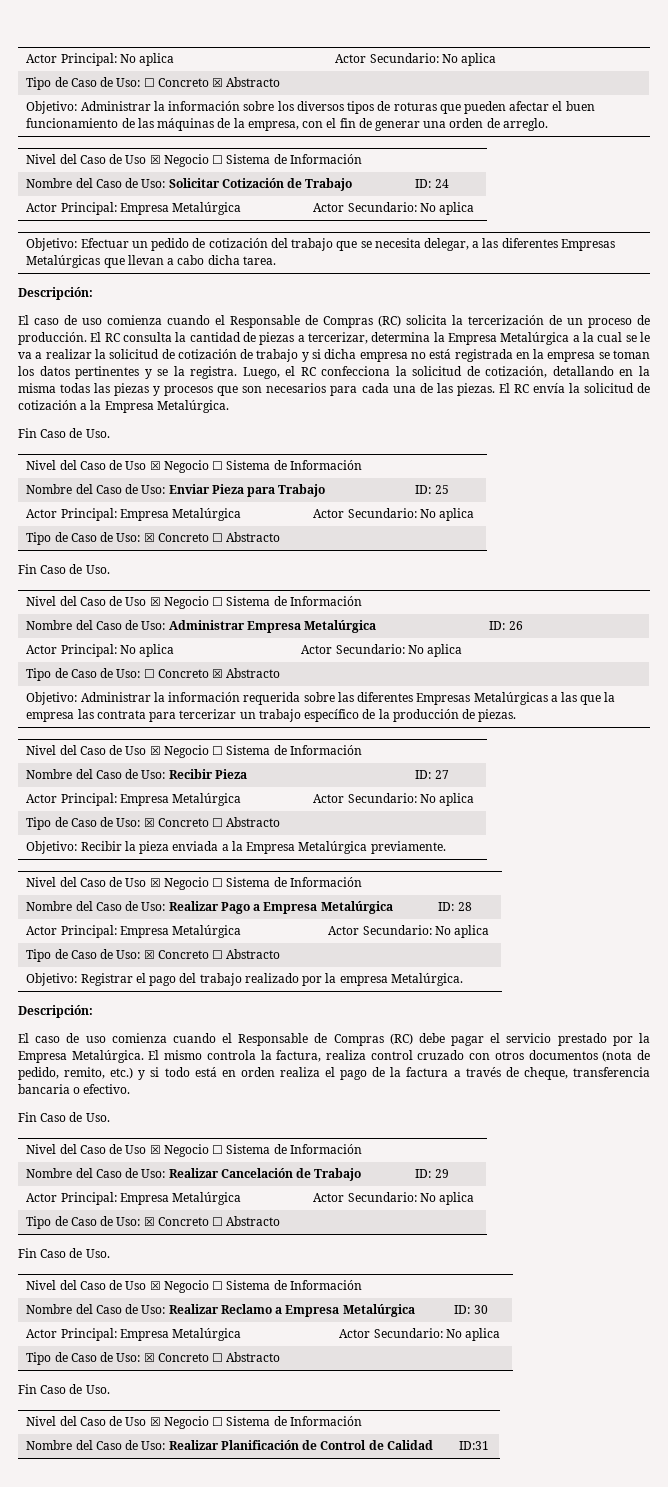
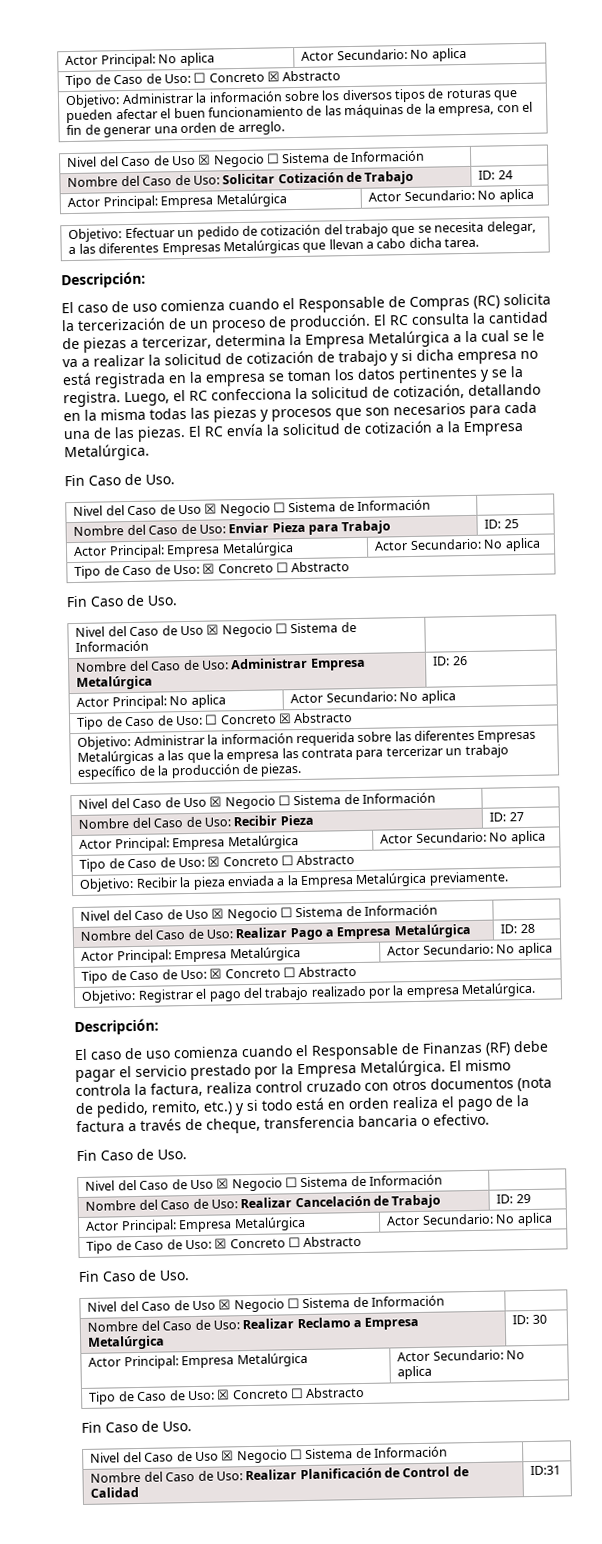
[333,1033,413,1046] Compras (RC) -> [422,1041,511,1056] Finanzas (RF)

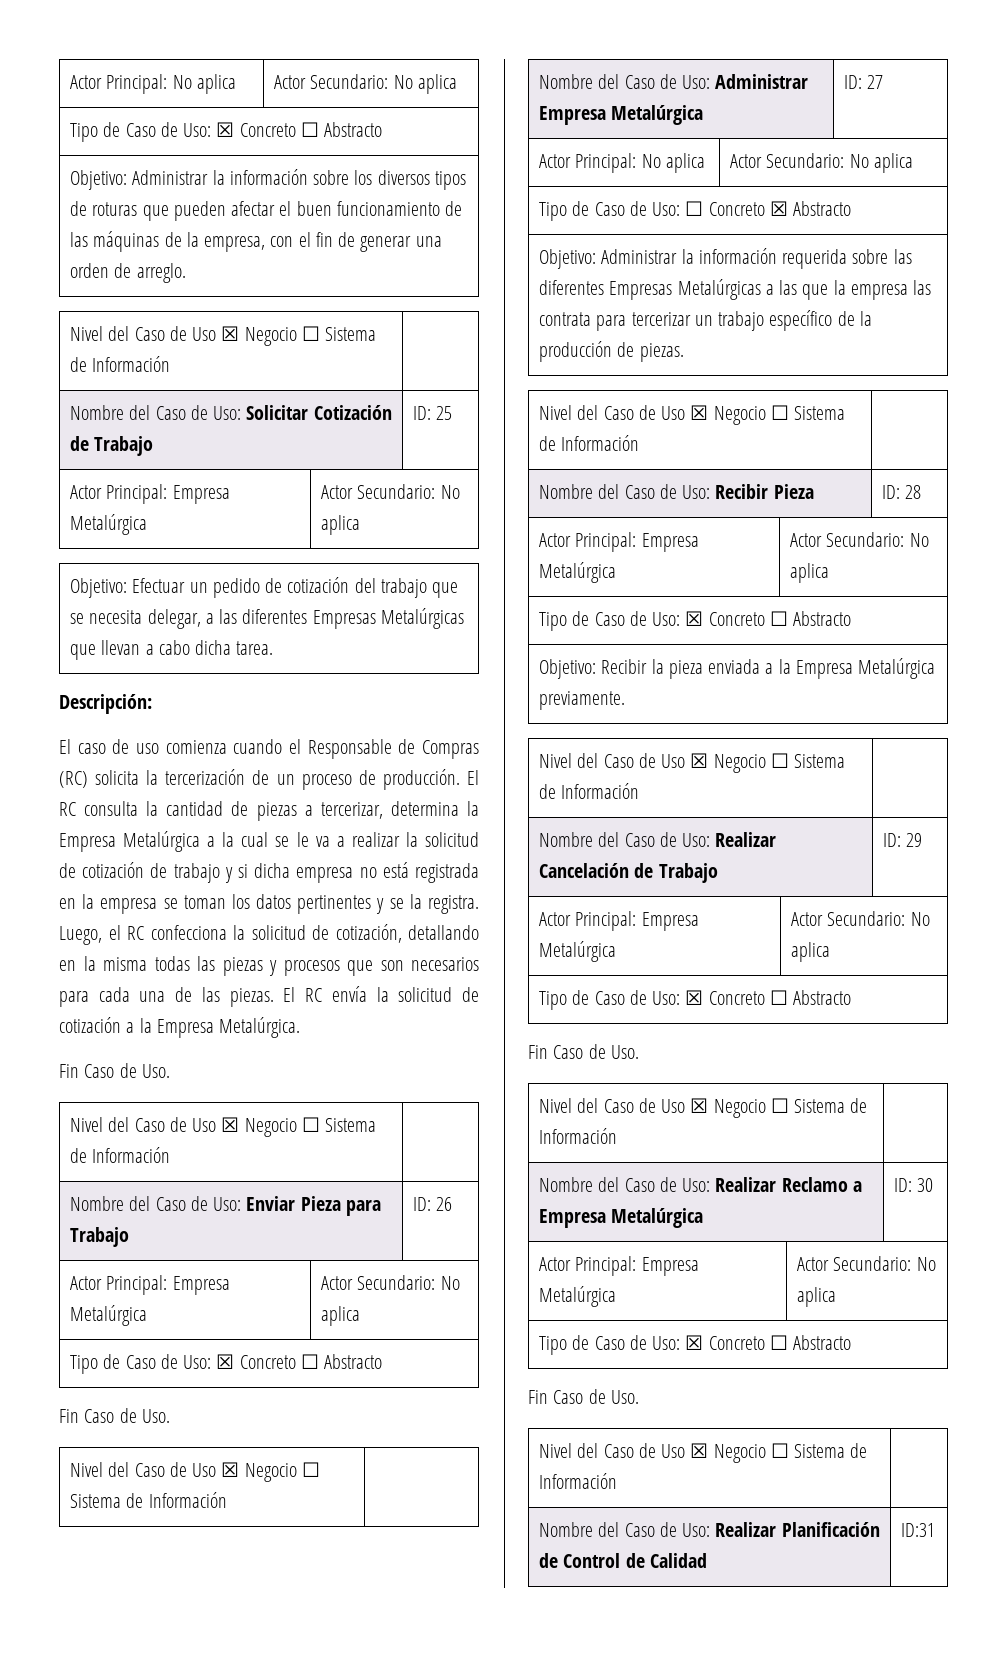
[193,71,281,83] ☐ Concreto ☒ -> [216,122,319,137] ☒ Concreto ☐
[497,170,513,180] 24 -> [436,406,453,420] 25
[503,519,519,529] 25 -> [436,1197,453,1211] 26
[451,656,468,666] 26 -> [867,75,884,89] 27
[508,812,524,822] 27 -> [905,485,922,499] 28
[80,924,471,941] [500,923,535,934] [81,947,301,964] [387,942,553,957] [81,966,358,984] [81,982,537,1004] [74,1018,159,1036] [74,1040,549,1061] [75,1059,511,1083] [75,1077,552,1097] [75,1094,529,1118] [76,1113,490,1134] [76,1148,187,1162] [85,1174,444,1192] // Nombre del Caso de Uso: Realizar Pago a Empresa Metalúrgica | ID: 28 // Actor Principal: Empresa Metalúrgica | Actor Secundario: No aplica // Tipo de Caso de Uso: ☒ Concreto ☐ Abstracto // Objetivo: Registrar el pago del trabajo realizado por la empresa Metalúrgica. // Descripción: // El caso de uso comienza cuando el Responsable de Finanzas (RF) debe pagar el servicio prestado por la Empresa Metalúrgica. El mismo controla la factura, realiza control cruzado con otros documentos (nota de pedido, remito, etc.) y si todo está en orden realiza el pago de la factura a través de cheque, transferencia bancaria o efectivo. // Fin Caso de Uso. // Nivel del Caso de Uso ☒ Negocio ☐ Sistema de Información | -> (640, 791) none

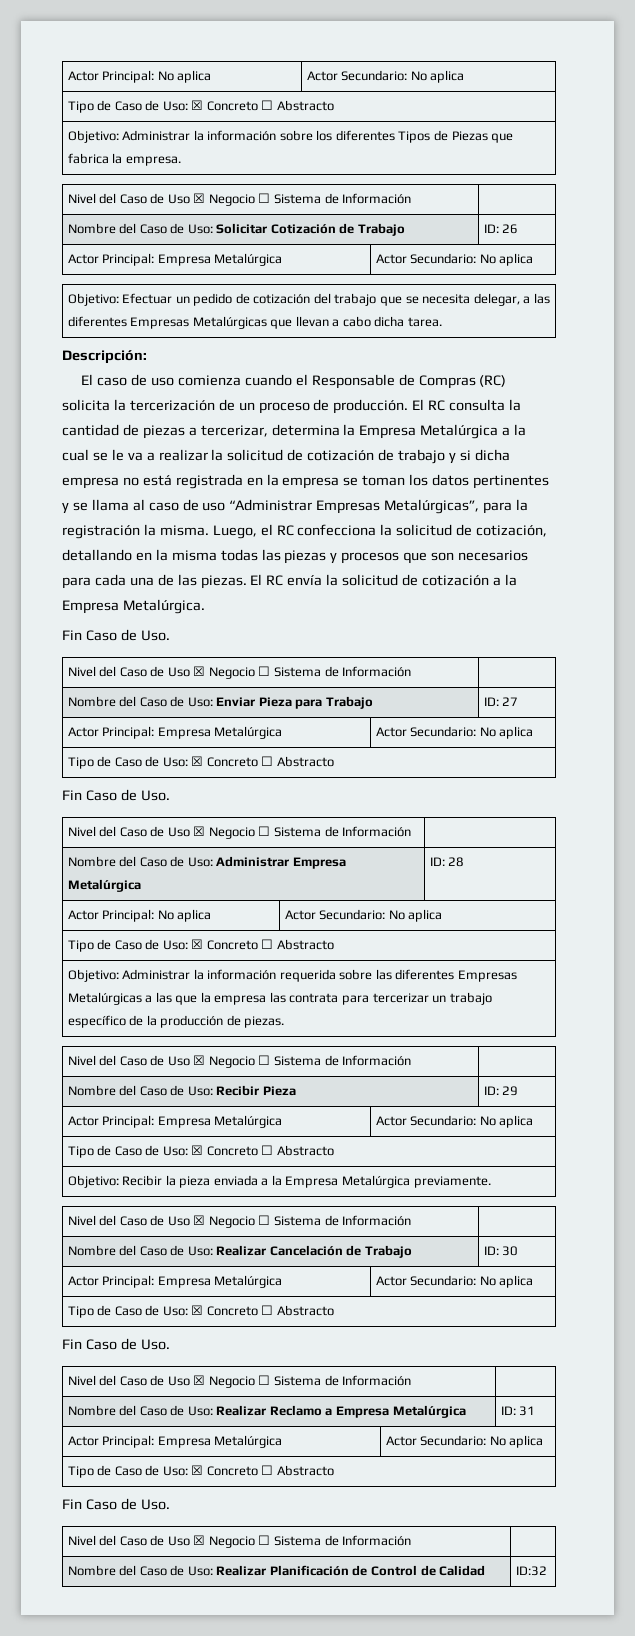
[377,170,466,190] [69,201,463,221] [69,231,442,252] [69,263,186,283] diversos tipos de roturas que pueden afectar el buen funcionamiento de las máquinas de la empresa, con el fin de generar una orden de arreglo. -> [335,130,514,143] [67,153,181,166] diferentes Tipos de Piezas que fabrica la empresa.
[436,406,453,420] 25 -> [502,224,519,234] 26
[409,894,480,914] la registra. -> [91,499,529,514] [62,524,209,539] llama al caso de uso “Administrar Empresas Metalúrgicas”, para la registración la misma.
[436,1197,453,1211] 26 -> [502,697,519,706] 27
[867,75,884,89] 27 -> [448,857,465,867] 28
[685,201,788,216] ☐ Concreto ☒ -> [191,939,274,950] ☒ Concreto ☐
[905,485,922,499] 28 -> [502,1086,519,1096] 29
[906,833,923,847] 29 -> [502,1246,519,1256] 30
[917,1178,934,1192] 30 -> [519,1406,536,1416] 31
[900,1523,935,1537] ID:31 -> [515,1566,547,1576] ID:32

